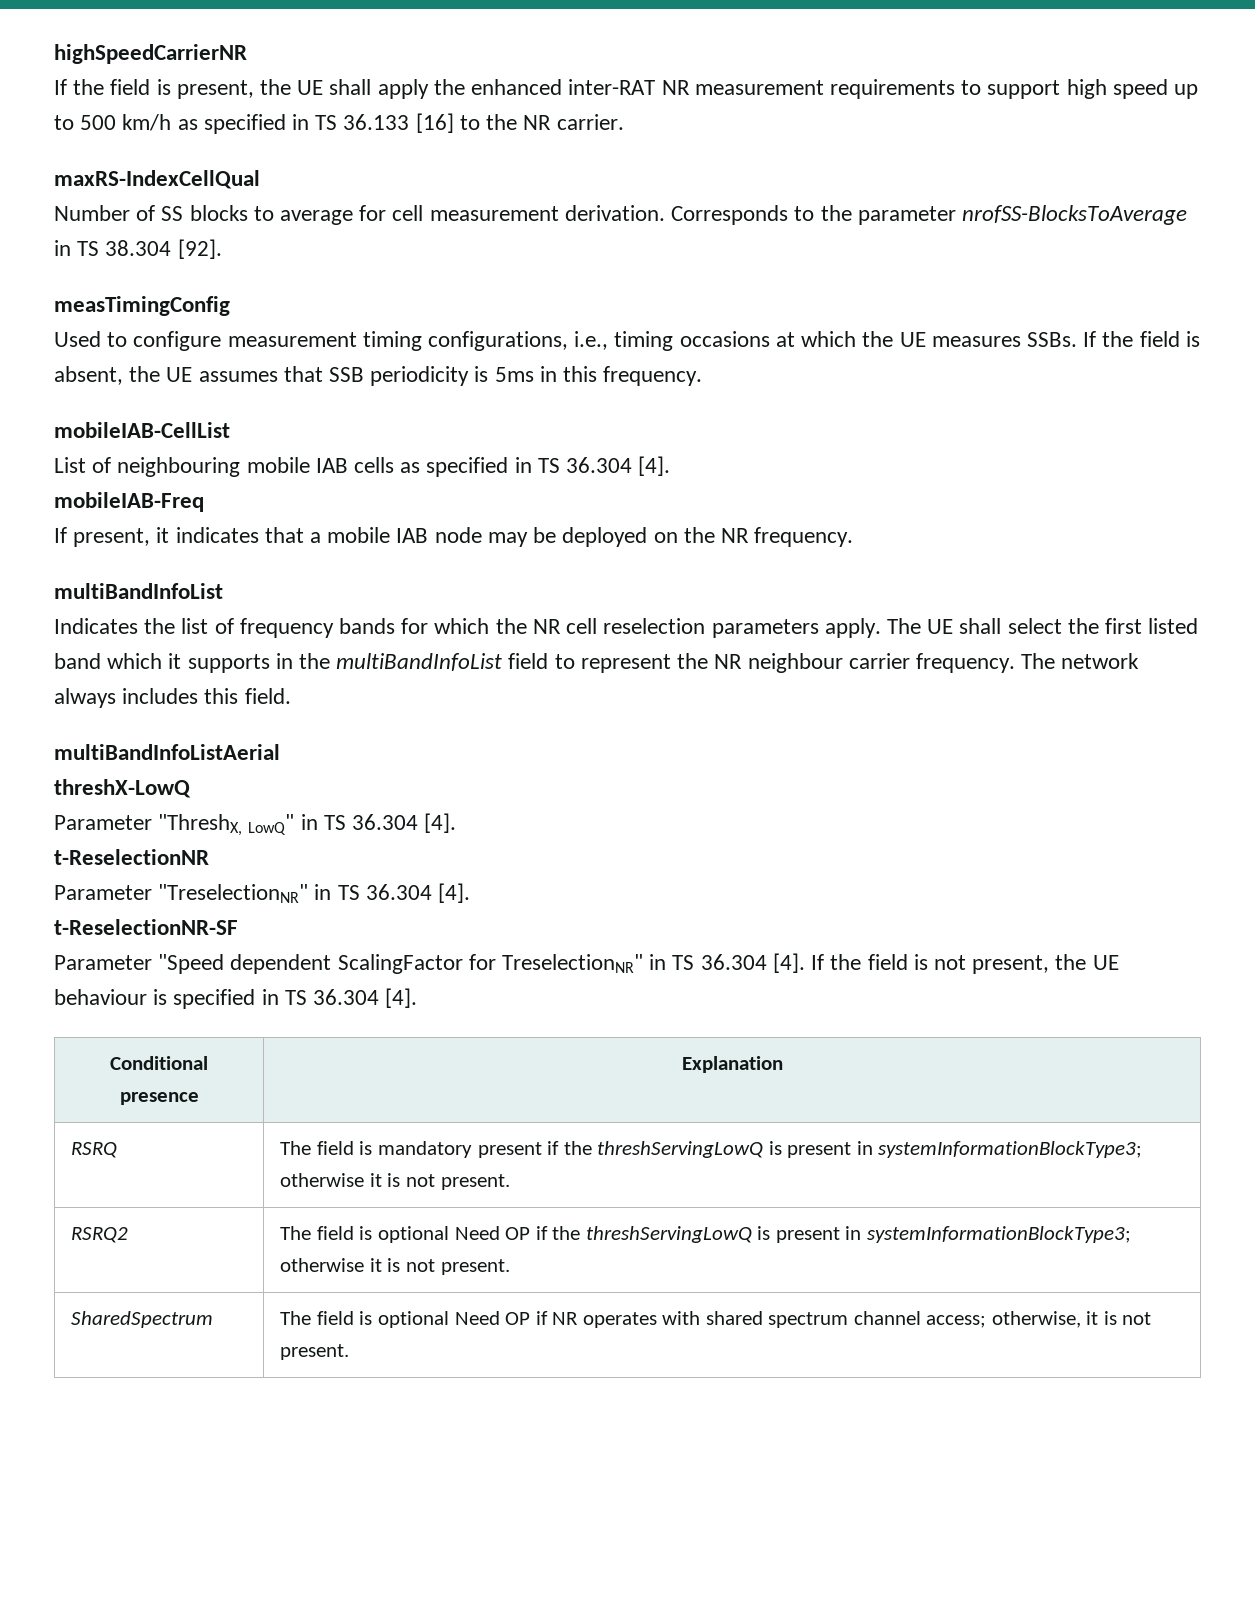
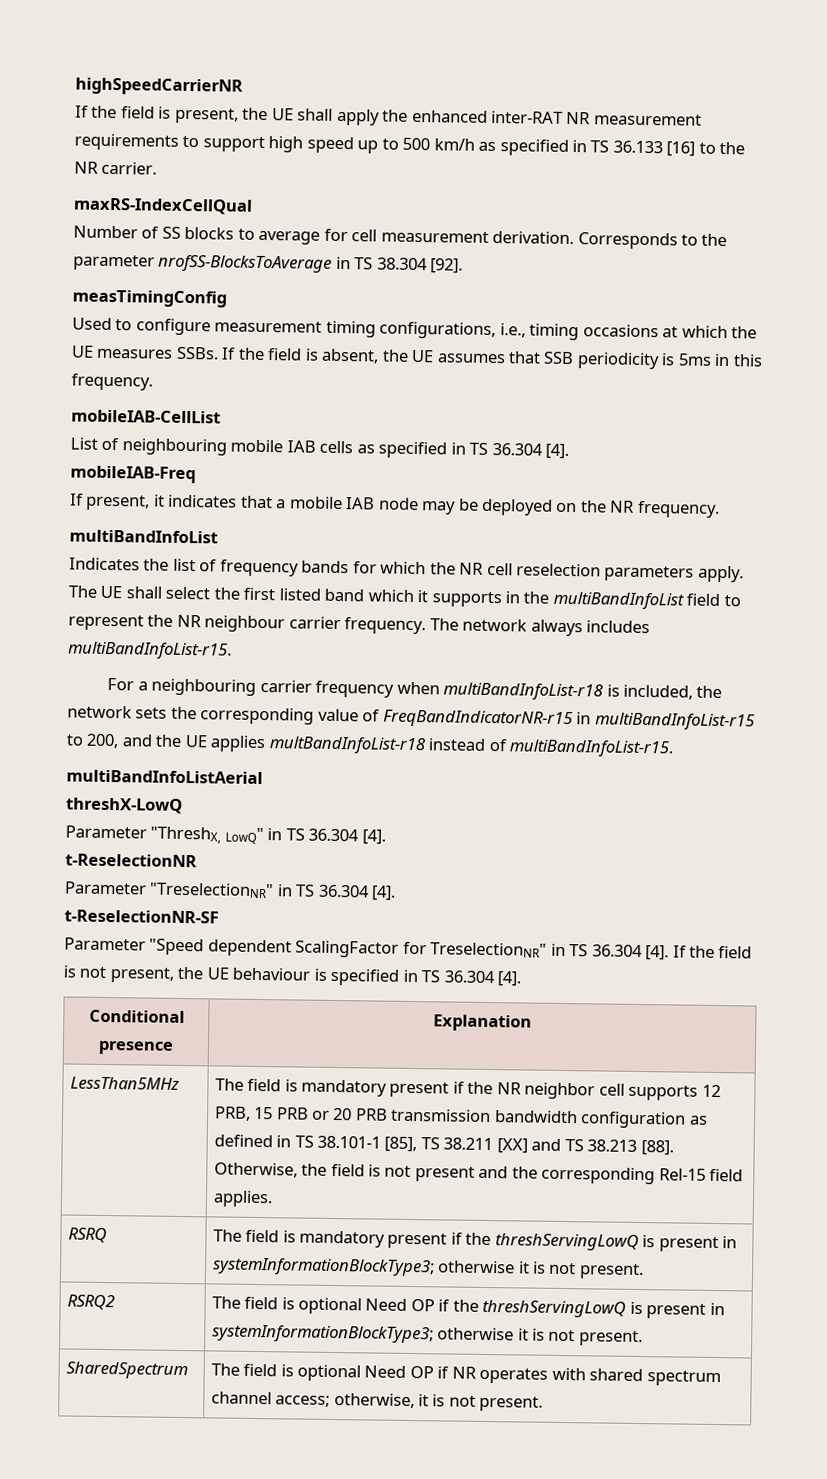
[204,688,291,704] this field. -> [68,641,232,660] [107,677,723,701] [67,705,755,731] [66,733,674,758] multiBandInfoList-r15. // For a neighbouring carrier frequency when multiBandInfoList-r18 is included, the network sets the corresponding value of FreqBandIndicatorNR-r15 in multiBandInfoList-r15 to 200, and the UE applies multBandInfoList-r18 instead of multiBandInfoList-r15.
(783, 1064) none -> [69,1076,180,1090] [214,1078,721,1101] [213,1106,708,1129] [213,1134,674,1156] [213,1162,744,1185] [212,1190,273,1208] // LessThan5MHz | The field is mandatory present if the NR neighbor cell supports 12 PRB, 15 PRB or 20 PRB transmission bandwidth configuration as defined in TS 38.101-1 [85], TS 38.211 [XX] and TS 38.213 [88]. Otherwise, the field is not present and the corresponding Rel-15 field applies.

